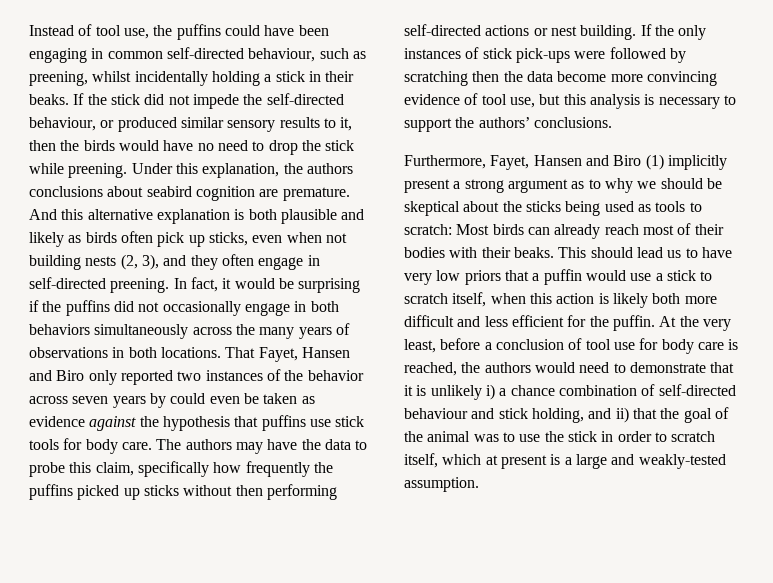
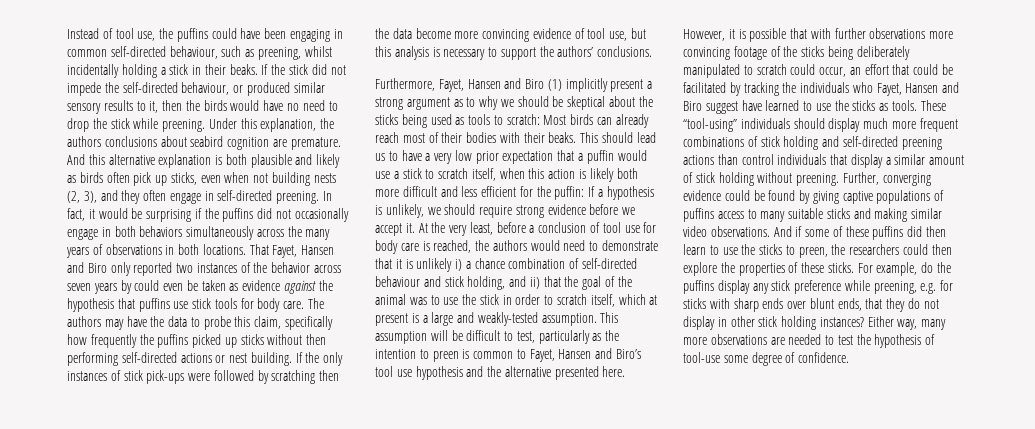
(732, 252) none -> [425,153,431,161] a
[464,270,501,285] priors -> [475,151,554,164] prior expectation
[612,315,655,331] puffin. -> [554,186,654,200] [375,204,636,218] [375,223,415,236] puffin: If a hypothesis is unlikely, we should require strong evidence before we accept it.
(479, 484) none -> [600,312,619,323] [375,330,620,344] [375,348,642,362] [375,366,626,380] [683,28,954,42] [683,46,910,60] [683,64,954,78] [683,82,960,96] [683,100,946,114] [683,118,958,132] [683,136,942,150] [683,154,965,168] [683,172,931,186] [683,190,945,204] [683,208,943,222] [683,226,947,240] [683,244,952,258] [683,262,952,276] [683,280,954,294] [683,298,939,312] [683,316,947,330] [683,334,936,348] [683,352,850,366] This assumption will be difficult to test, particularly as the intention to preen is common to Fayet, Hansen and Biro’s tool use hypothesis and the alternative presented here. However, it is possible that with further observations more convincing footage of the sticks being deliberately manipulated to scratch could occur, an effort that could be facilitated by tracking the individuals who Fayet, Hansen and Biro suggest have learned to use the sticks as tools. These “tool-using” individuals should display much more frequent combinations of stick holding and self-directed preening actions than control individuals that display a similar amount of stick holding without preening. Further, converging evidence could be found by giving captive populations of puffins access to many suitable sticks and making similar video observations. And if some of these puffins did then learn to use the sticks to preen, the researchers could then explore the properties of these sticks. For example, do the puffins display any stick preference while preening, e.g. for sticks with sharp ends over blunt ends, that they do not display in other stick holding instances? Either way, many more observations are needed to test the hypothesis of tool-use some degree of confidence.

